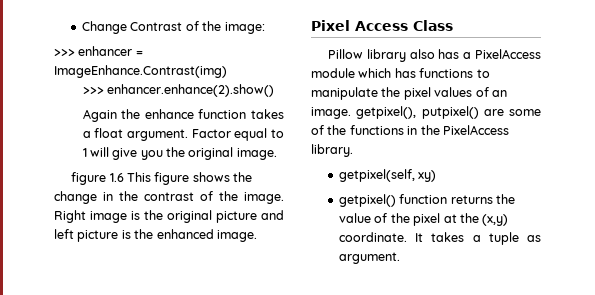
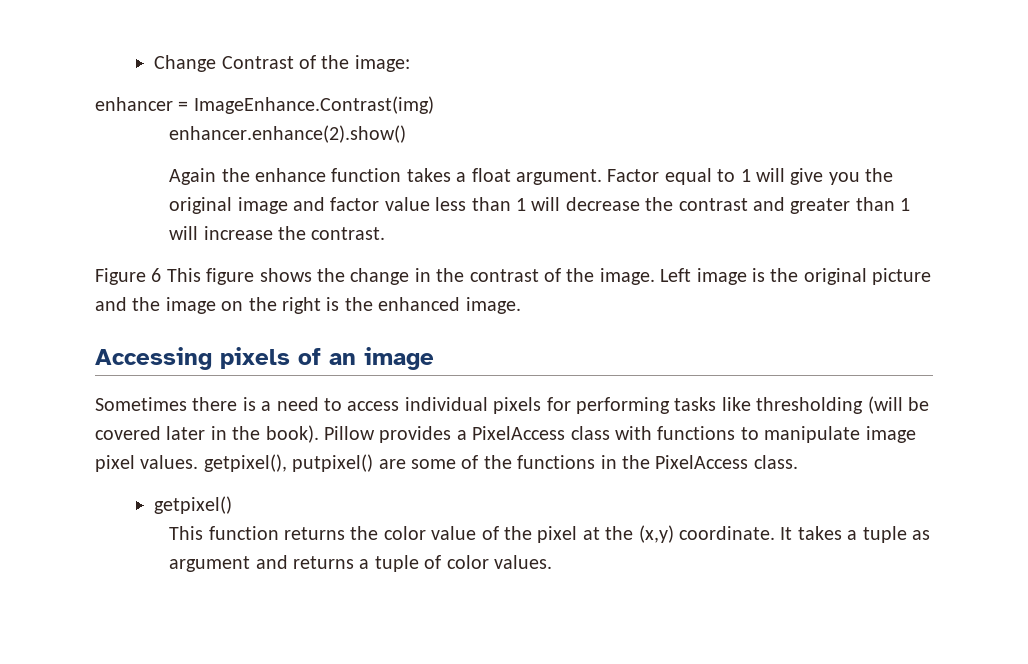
[54,49,75,56] >>> -> (410, 63) none
[82,87,104,94] >>> -> (434, 105) none
[236,148,277,160] [71,172,124,185] image. // figure 1.6 -> [237,197,911,214] [169,226,386,240] [95,268,162,285] image and factor value less than 1 will decrease the contrast and greater than 1 will increase the contrast. // Figure 6
[54,210,86,223] Right -> [660,268,692,282] Left
[54,229,119,242] left picture -> [132,297,321,314] the image on the right
[311,20,453,31] [328,49,541,62] [311,68,490,78] [311,87,507,100] [311,107,351,119] Pixel Access Class // Pillow library also has a PixelAccess module which has functions to manipulate the pixel values of an image. -> [95,347,434,370] [95,396,929,414] [95,425,916,443] [95,455,199,472] Accessing pixels of an image // Sometimes there is a need to access individual pixels for performing tasks like thresholding (will be covered later in the book). Pillow provides a PixelAccess class with functions to manipulate image pixel values.
[311,144,353,157] [339,169,437,182] library. // getpixel(self, xy) -> [753,455,798,469] class.
(397, 200) none -> [169,526,204,540] // This
(516, 199) none -> [383,526,426,540] color
[339,252,401,264] argument. -> [169,555,553,572] argument and returns a tuple of color values.

